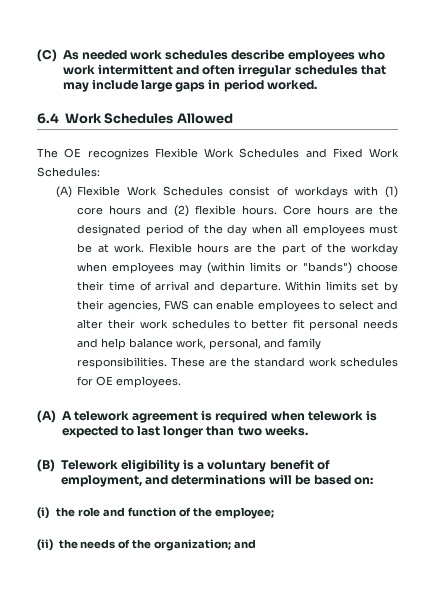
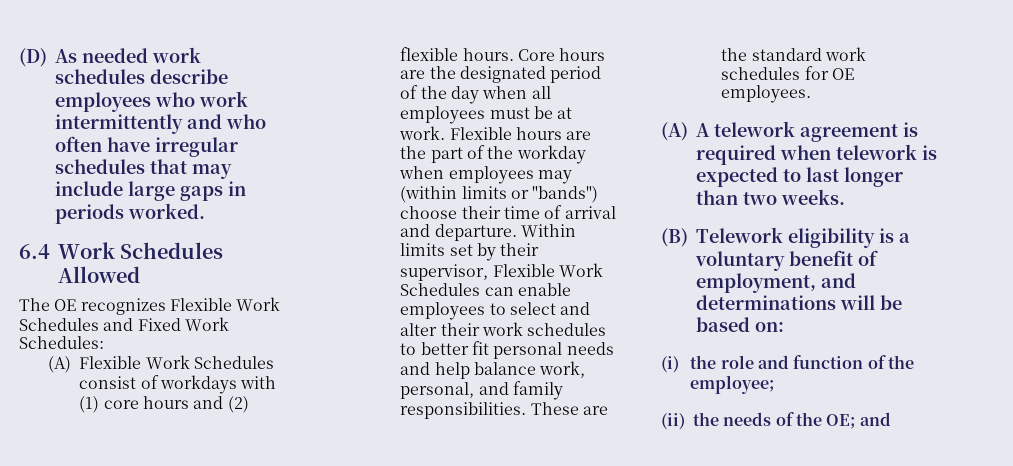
[37,49,57,62] (C) -> [19,48,47,67] (D)
[97,64,236,75] intermittent and often -> [55,114,266,134] [55,136,150,152] intermittently and who often have
[223,79,264,92] period -> [55,204,124,224] periods
[107,300,190,312] agencies, FWS -> [400,263,603,281] [400,283,481,296] supervisor, Flexible Work Schedules
[154,539,232,551] organization; -> [826,414,856,429] OE;

